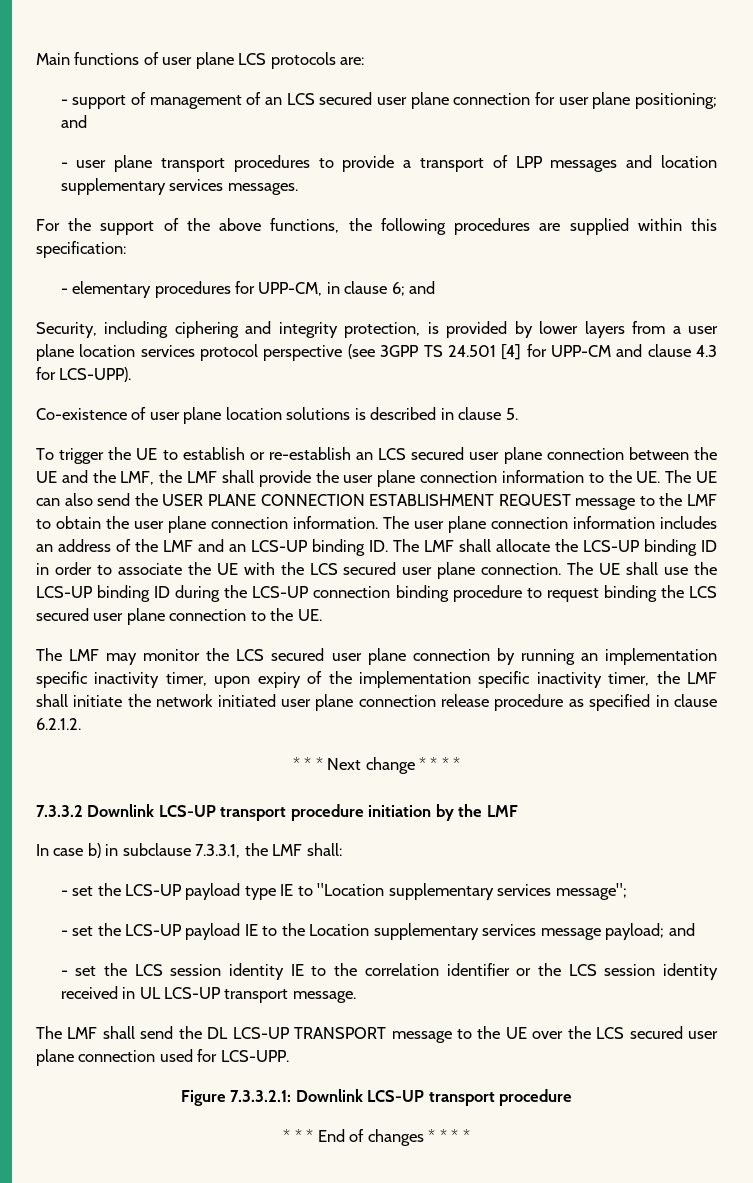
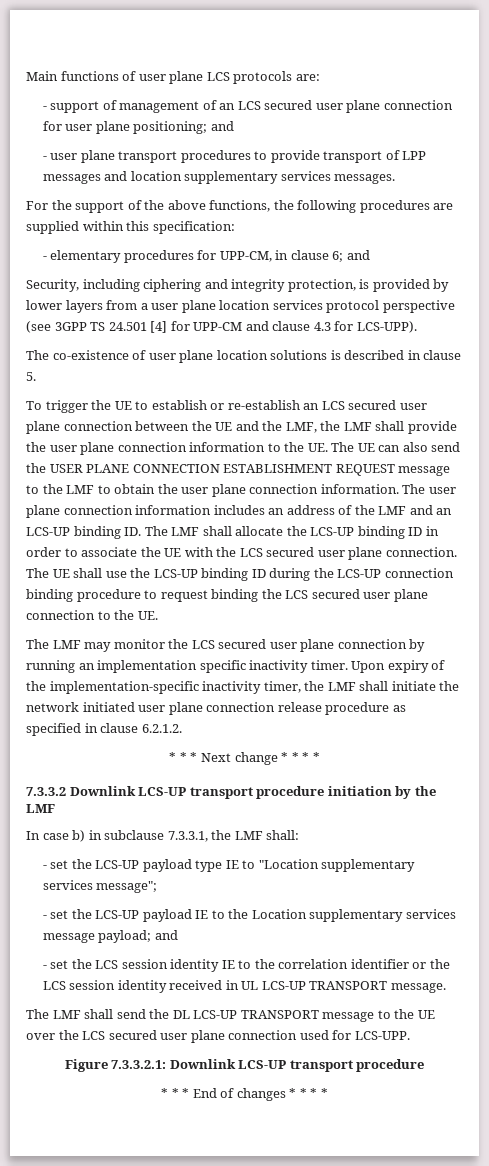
[403,160,412,168] a -> (320, 156) none
[36,408,127,420] Co-existence -> [26,350,129,360] The co-existence
[165,672,251,688] timer, upon -> [310,660,386,673] timer. Upon
[358,671,531,688] implementation specific -> [49,681,199,694] implementation-specific
[224,989,289,1003] transport -> [309,981,388,990] TRANSPORT

